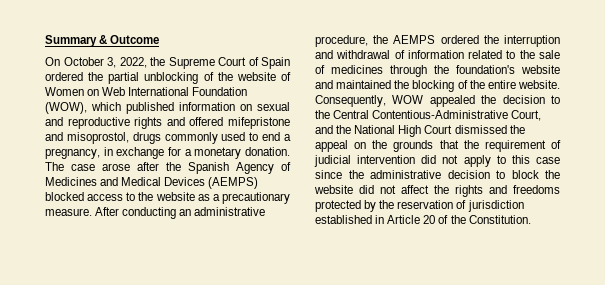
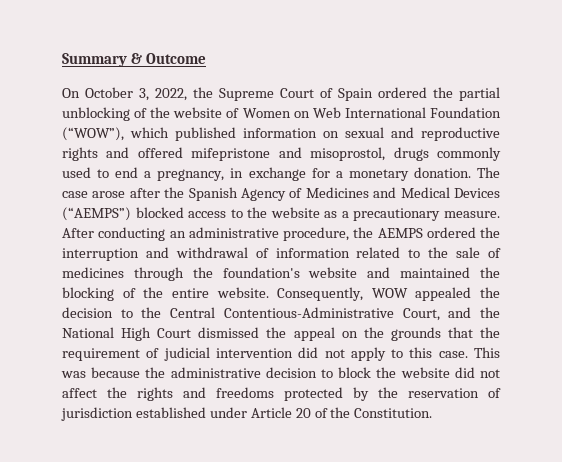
[45,102,87,114] (WOW), -> [62,127,124,141] (“WOW”),
[208,177,259,189] (AEMPS) -> [62,207,131,221] (“AEMPS”)
[536,157,560,164] [315,170,342,179] case since -> [438,347,501,358] [61,367,141,378] case. This was because
[375,215,385,224] in -> [209,407,247,418] under

